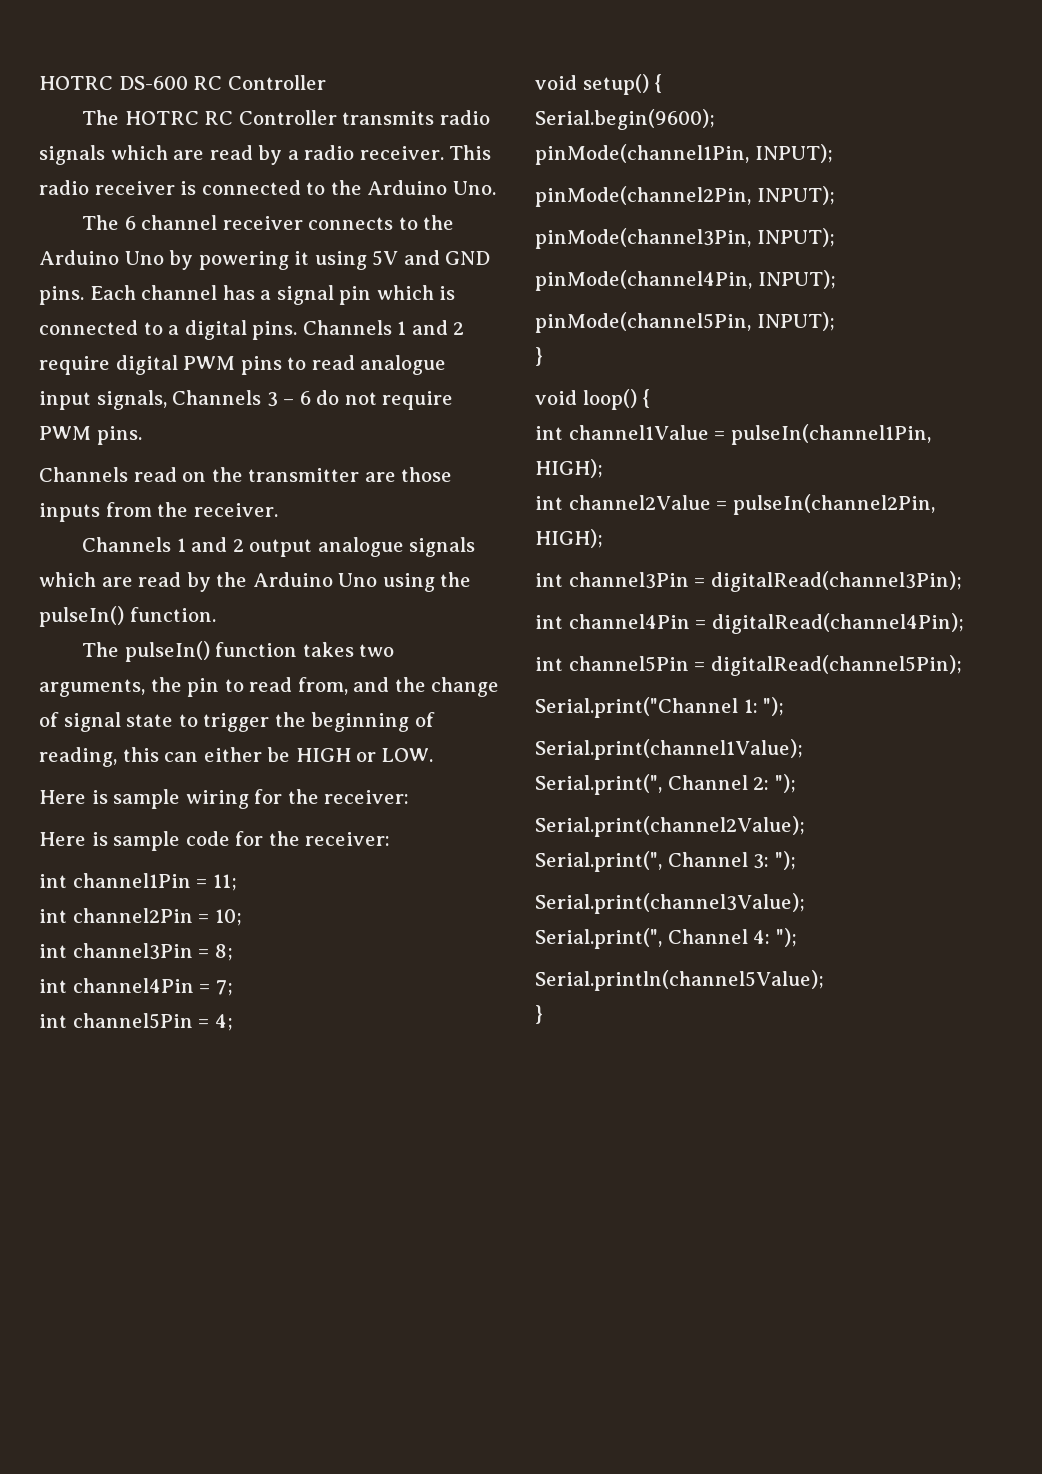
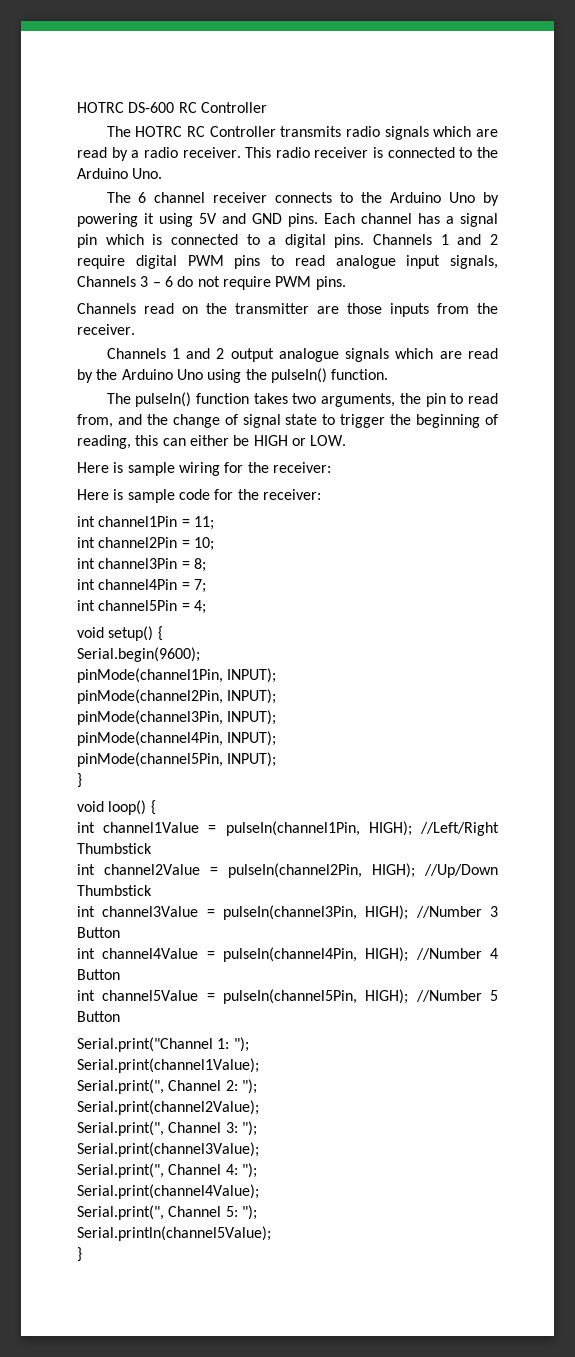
(603, 468) none -> [420,822,499,836] [77,843,152,854] //Left/Right Thumbstick
[535,571,962,592] [535,613,964,634] [535,655,962,676] // int channel3Pin = digitalRead(channel3Pin); // int channel4Pin = digitalRead(channel4Pin); // int channel5Pin = digitalRead(channel5Pin); -> [424,864,498,878] [77,885,152,896] [77,905,498,920] [77,927,120,938] [77,947,498,962] [77,969,120,980] [77,989,498,1004] [77,1011,120,1022] //Up/Down Thumbstick // int channel3Value = pulseIn(channel3Pin, HIGH); //Number 3 Button // int channel4Value = pulseIn(channel4Pin, HIGH); //Number 4 Button // int channel5Value = pulseIn(channel5Pin, HIGH); //Number 5 Button
(797, 937) none -> [77,1184,259,1199] [77,1205,257,1220] // Serial.print(channel4Value); // Serial.print(", Channel 5: ");

